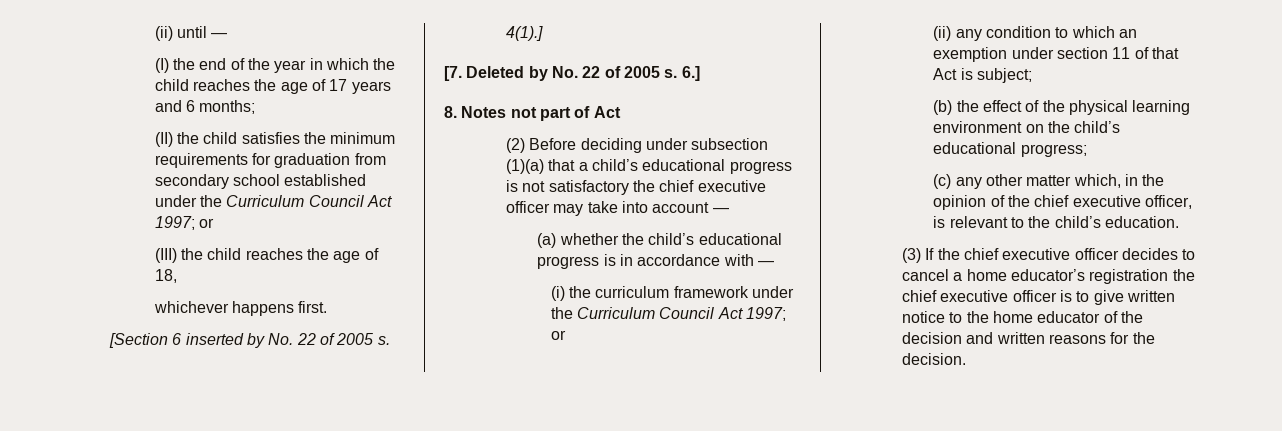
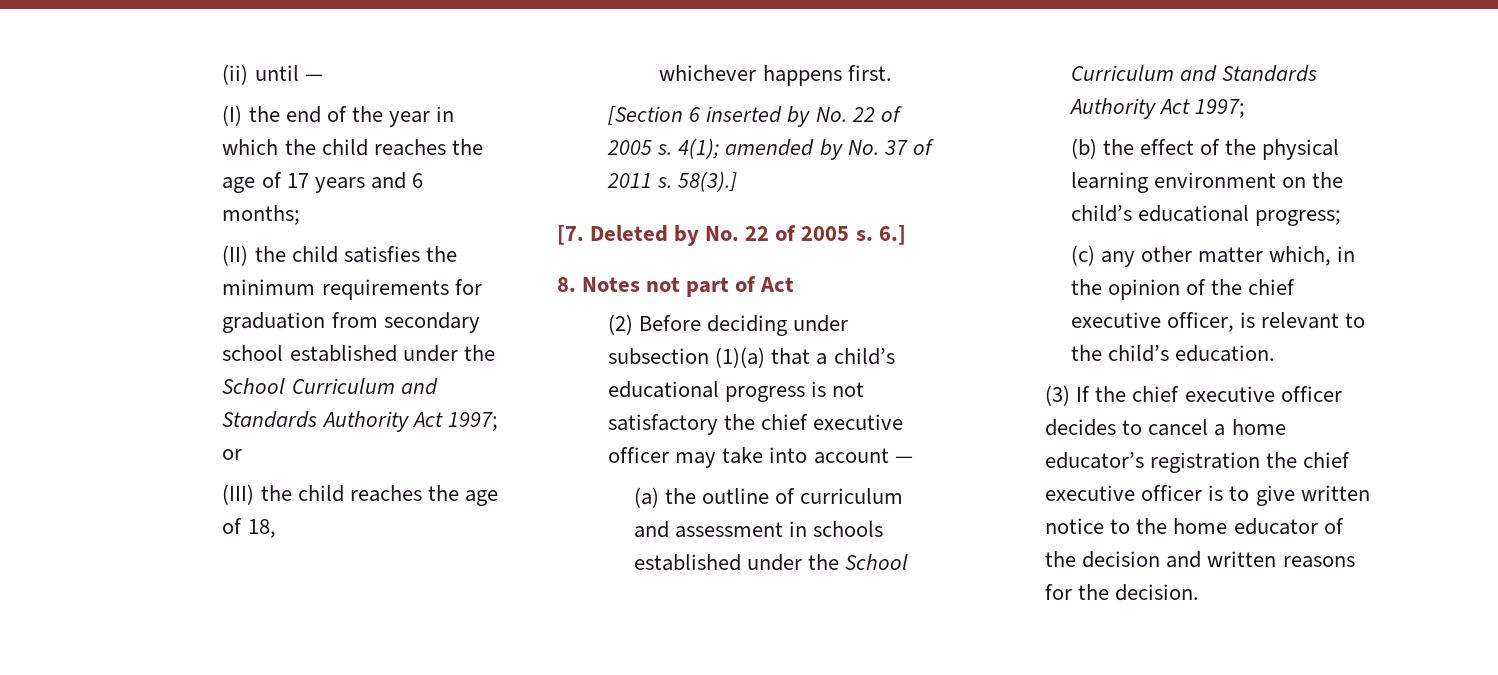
[226,195,364,207] Curriculum Council -> [222,378,438,395] [222,411,409,432] School Curriculum and Standards Authority
[506,26,544,41] 4(1).] -> [678,138,934,160] [607,171,738,192] 4(1); amended by No. 37 of 2011 s. 58(3).]
[559,233,782,245] [537,254,774,269] [550,286,795,301] [550,307,787,321] [550,330,566,340] [933,26,1137,41] [933,47,1179,62] [933,68,1032,83] whether the child’s educational progress is in accordance with — // (i) the curriculum framework under the Curriculum Council Act 1997; or // (ii) any condition to which an exemption under section 11 of that Act is subject; -> [664,488,904,504] [633,521,884,538] [633,554,909,571] [1070,65,1317,82] [1068,98,1245,119] the outline of curriculum and assessment in schools established under the School Curriculum and Standards Authority Act 1997;

